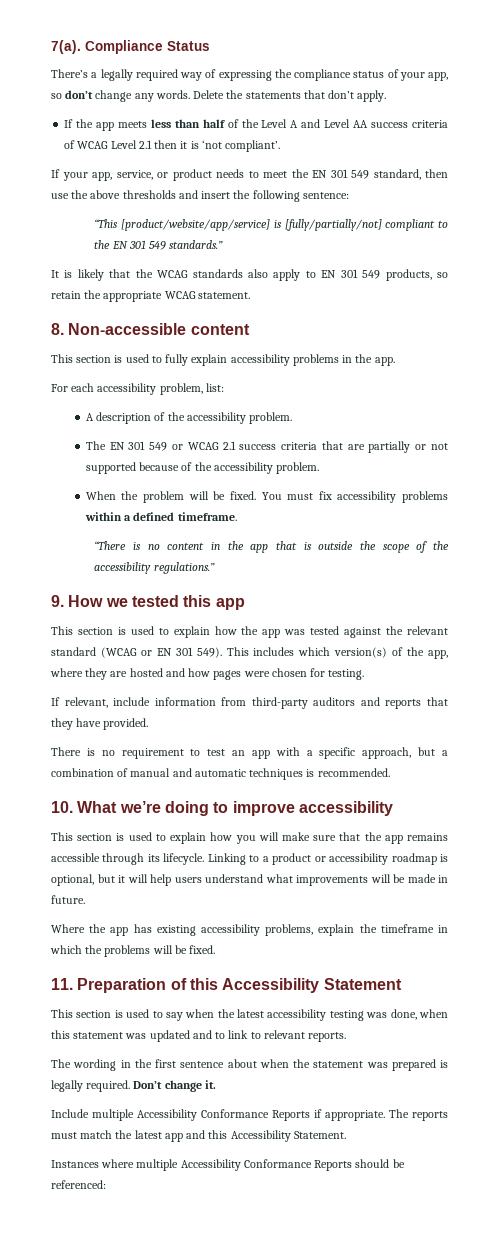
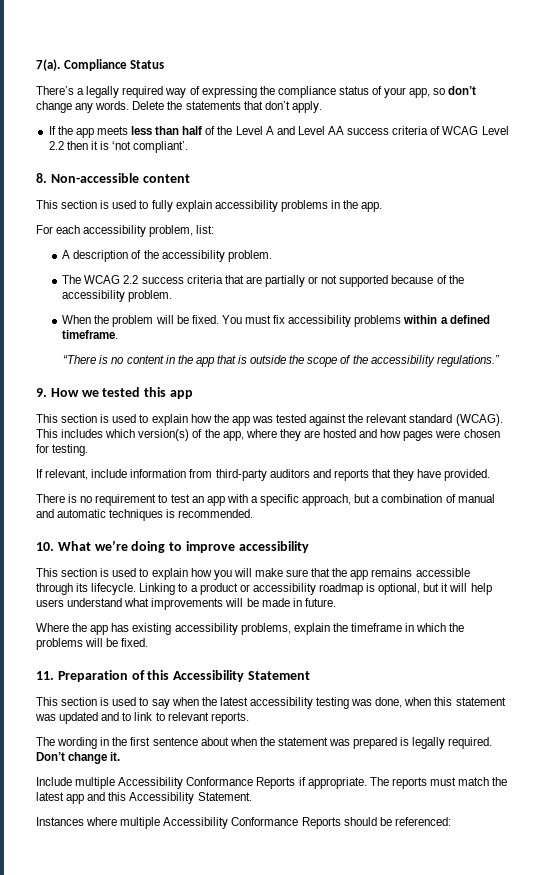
[138,140,152,149] 2.1 -> [48,141,64,150] 2.2
[51,169,448,181] [51,190,349,202] [94,219,449,231] [94,240,224,250] [51,269,448,281] [51,290,250,302] // If your app, service, or product needs to meet the EN 301 549 standard, then use the above thresholds and insert the following sentence: // “This [product/website/app/service] is [fully/partially/not] compliant to the EN 301 549 standards.” // It is likely that the WCAG standards also apply to EN 301 549 products, so retain the appropriate WCAG statement. -> (189, 147) none
[109,441,236,451] EN 301 549 or WCAG 2.1 -> [84,275,139,284] WCAG 2.2
[100,647,222,658] (WCAG or EN 301 549). -> [455,414,503,426] (WCAG).

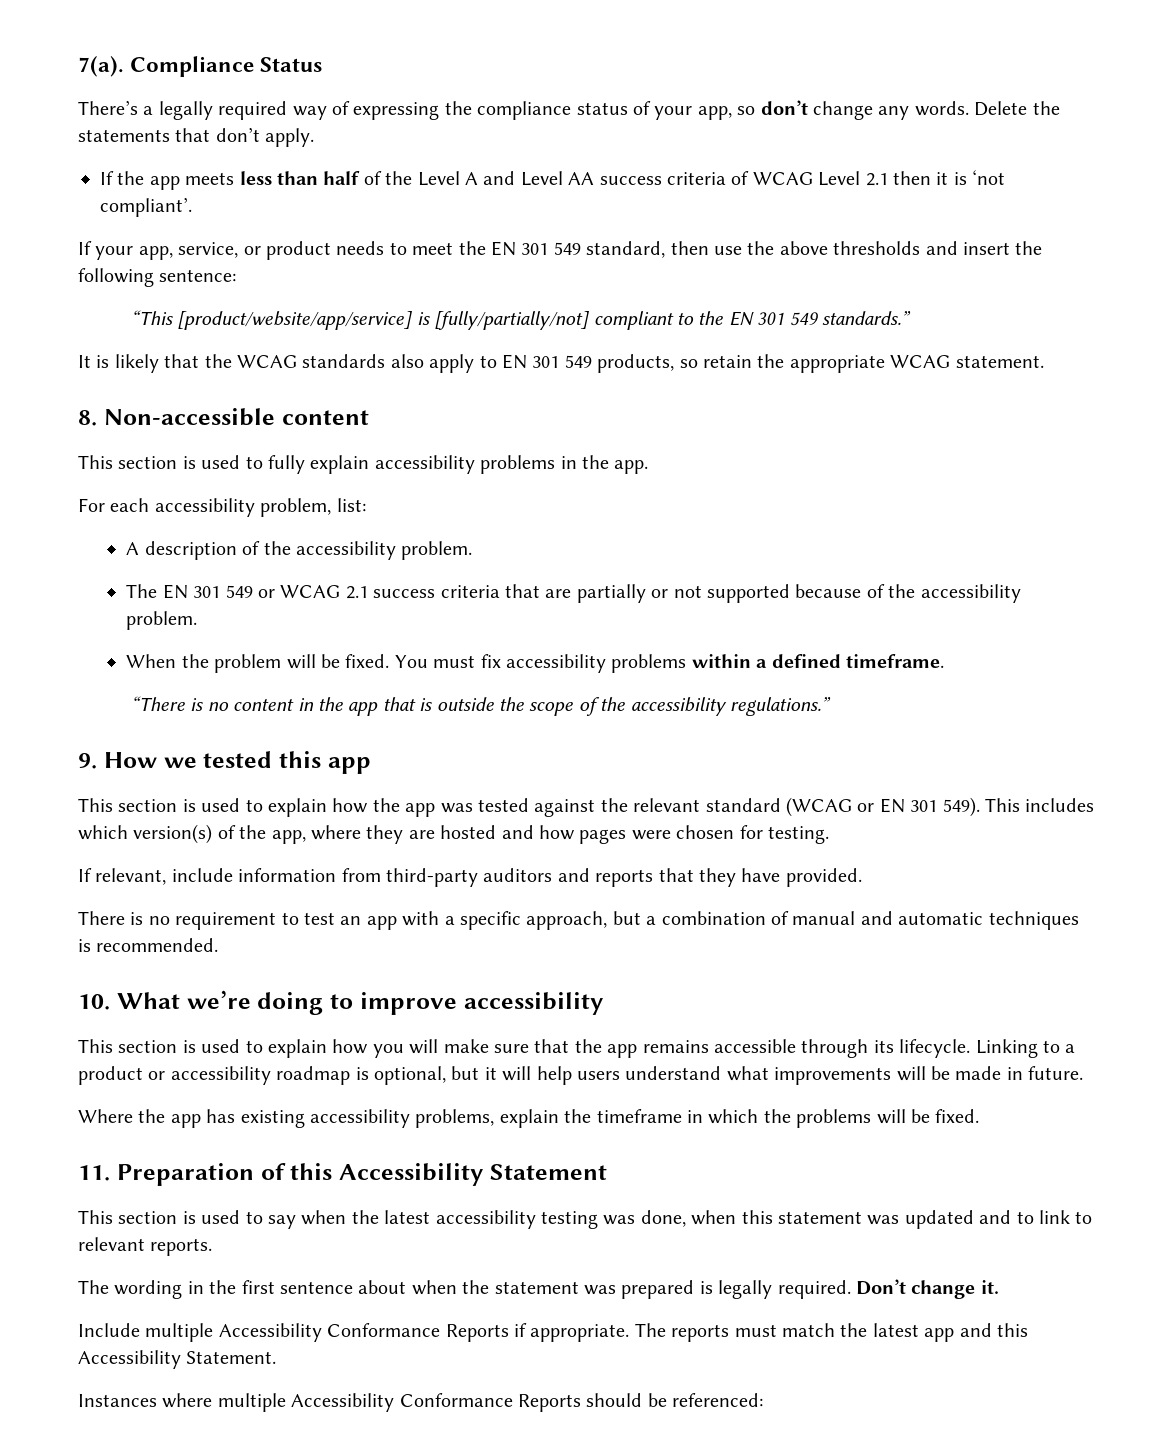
[48,141,64,150] 2.2 -> [865,173,888,186] 2.1
(189, 147) none -> [78,241,1043,260] [78,268,237,287] [130,310,911,330] [78,354,1044,373] // If your app, service, or product needs to meet the EN 301 549 standard, then use the above thresholds and insert the following sentence: // “This [product/website/app/service] is [fully/partially/not] compliant to the EN 301 549 standards.” // It is likely that the WCAG standards also apply to EN 301 549 products, so retain the appropriate WCAG statement.
[84,275,139,284] WCAG 2.2 -> [162,584,368,599] EN 301 549 or WCAG 2.1
[455,414,503,426] (WCAG). -> [785,797,980,817] (WCAG or EN 301 549).

